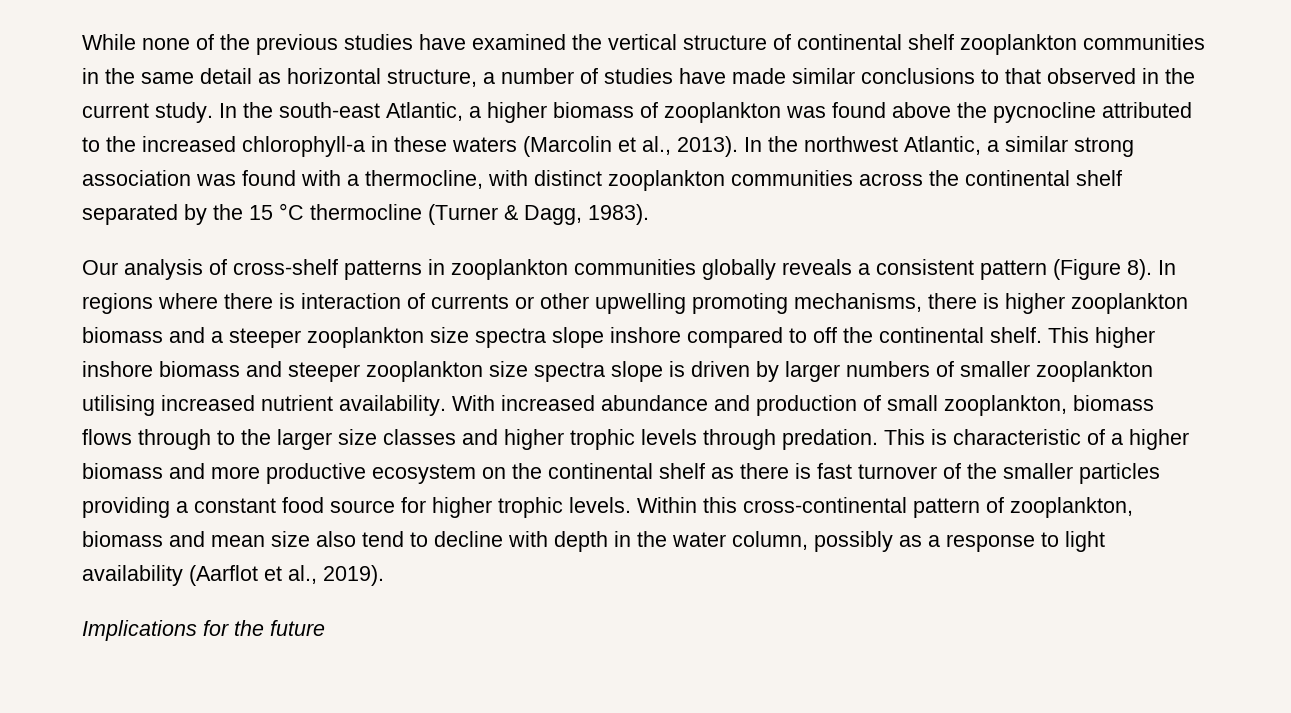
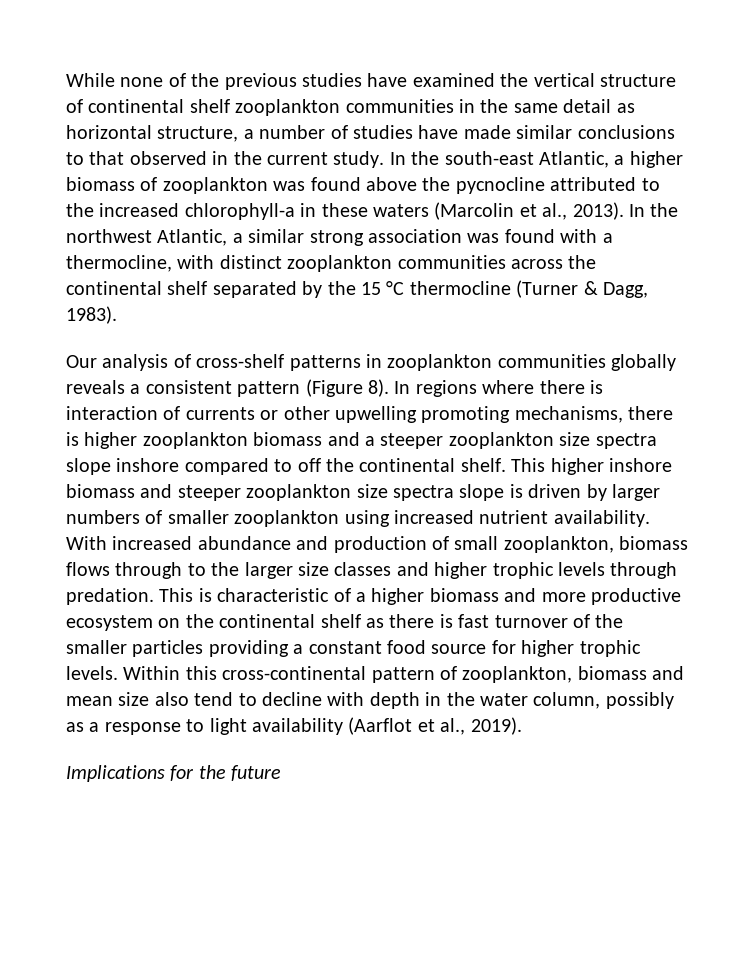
[82,395,155,416] utilising -> [344,510,390,527] using

